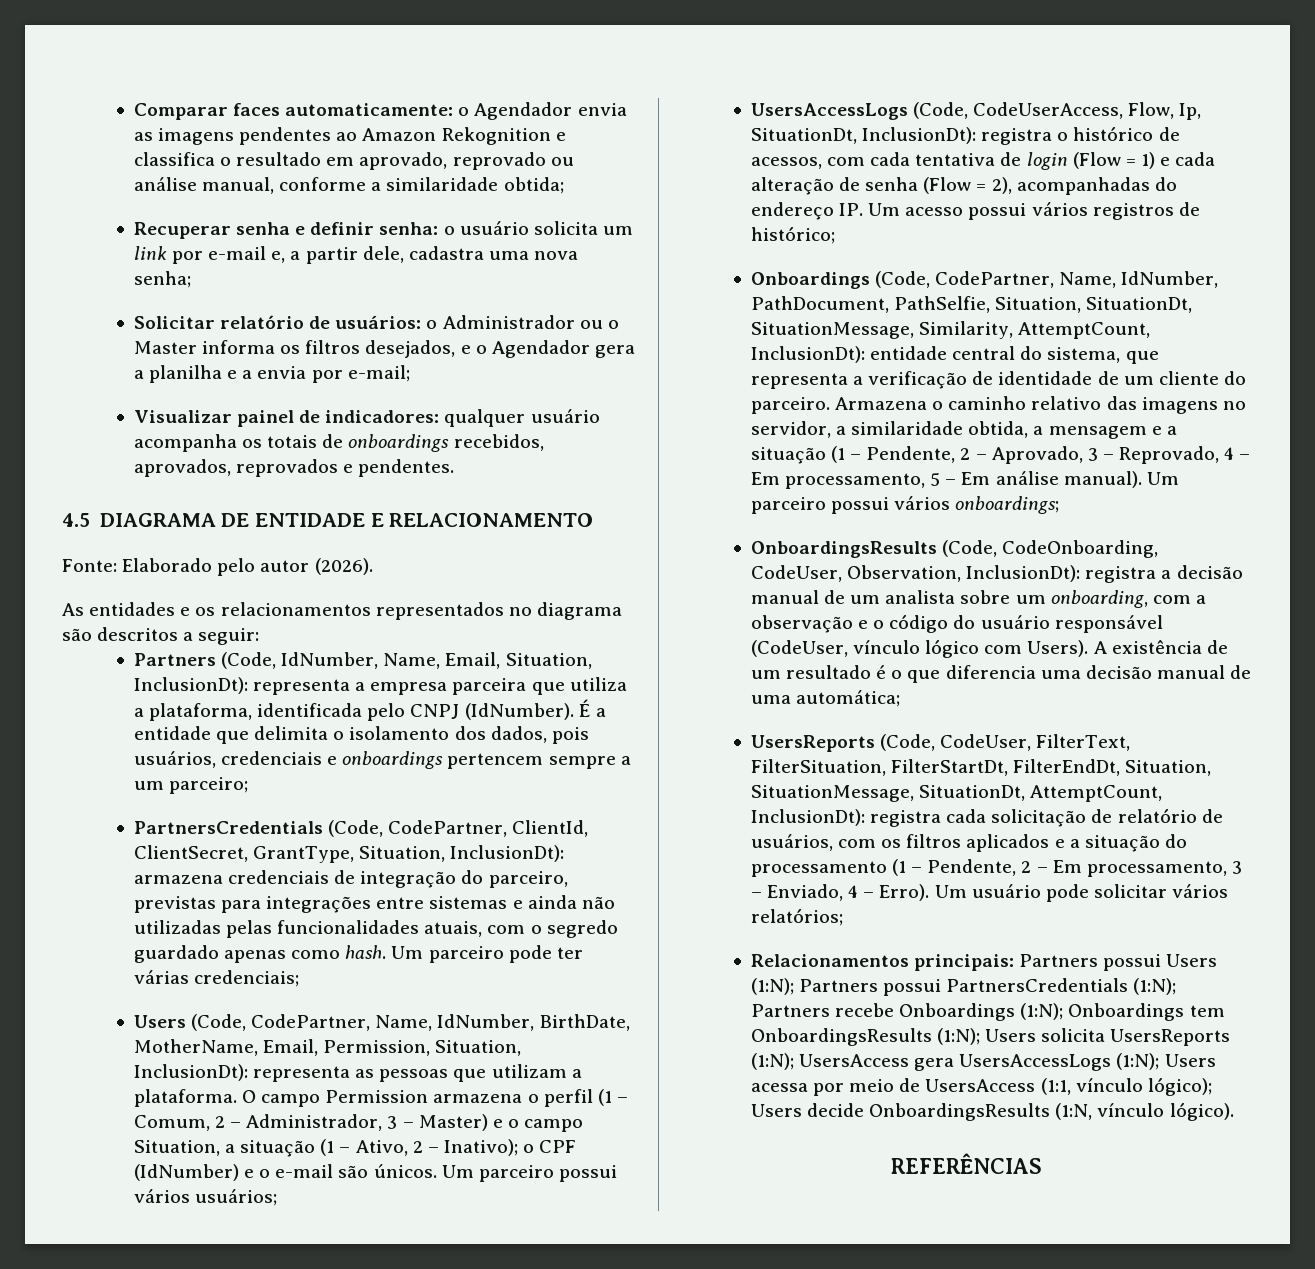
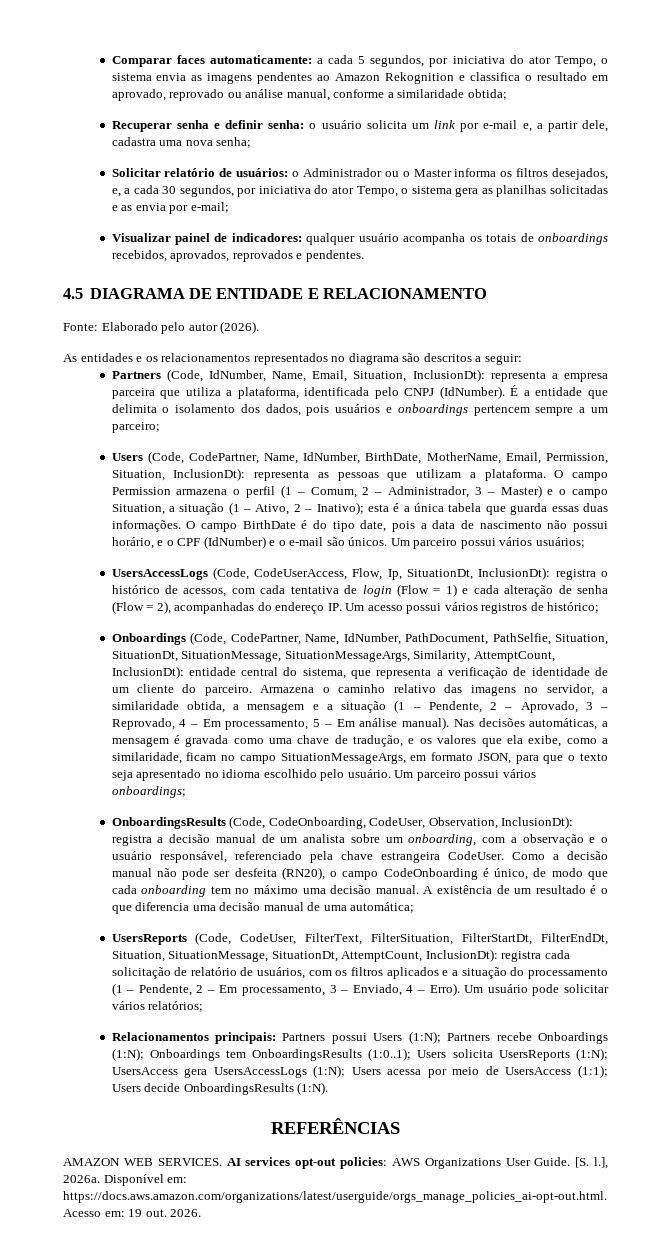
[458,102,573,120] o Agendador -> [316,55,608,67] [111,73,152,81] a cada 5 segundos, por iniciativa do ator Tempo, o sistema
[460,340,635,358] [133,365,253,383] e o Agendador gera a planilha e a -> [111,185,608,197] [111,205,133,211] e, a cada 30 segundos, por iniciativa do ator Tempo, o sistema gera as planilhas solicitadas e as
[133,751,323,768] usuários, credenciais -> [335,404,381,413] usuários
[133,820,589,837] [133,845,565,863] [133,870,568,888] [133,895,615,913] [133,920,618,938] [133,945,583,963] [133,970,300,987] // PartnersCredentials (Code, CodePartner, ClientId, ClientSecret, GrantType, Situation, InclusionDt): armazena credenciais de integração do parceiro, previstas para integrações entre sistemas e ainda não utilizadas pelas funcionalidades atuais, com o segredo guardado apenas como hash. Um parceiro pode ter várias credenciais; -> (160, 427) none
(518, 1147) none -> [367,503,609,515] [111,520,608,532] [111,537,164,549] esta é a única tabela que guarda essas duas informações. O campo BirthDate é do tipo date, pois a data de nascimento não possui horário, e
(914, 330) none -> [284,651,410,662] SituationMessageArgs,
(1142, 479) none -> [453,718,608,730] [111,735,608,747] [111,752,608,764] [111,769,391,781] Nas decisões automáticas, a mensagem é gravada como uma chave de tradução, e os valores que ela exibe, como a similaridade, ficam no campo SituationMessageArgs, em formato JSON, para que o texto seja apresentado no idioma escolhido pelo usuário.
[889,614,1163,633] [750,639,1089,658] código do usuário responsável (CodeUser, vínculo lógico com Users). -> [111,851,608,863] [111,867,608,880] [111,885,419,897] usuário responsável, referenciado pela chave estrangeira CodeUser. Como a decisão manual não pode ser desfeita (RN20), o campo CodeOnboarding é único, de modo que cada onboarding tem no máximo uma decisão manual.
[883,978,1177,996] [750,1004,830,1017] possui PartnersCredentials (1:N); Partners -> (491, 1037) none
[937,1028,981,1045] (1:N); -> [368,1048,412,1061] (1:0..1);
[1040,1077,1212,1096] [750,1102,1234,1121] [890,1153,1042,1174] (1:1, vínculo lógico); Users decide OnboardingsResults (1:N, vínculo lógico). // REFERÊNCIAS -> [577,1065,608,1078] [111,1082,329,1095] [271,1118,400,1134] [63,1157,608,1169] [63,1174,188,1186] [63,1191,607,1203] [63,1209,202,1217] (1:1); Users decide OnboardingsResults (1:N). // REFERÊNCIAS // AMAZON WEB SERVICES. AI services opt-out policies: AWS Organizations User Guide. [S. l.], 2026a. Disponível em: https://docs.aws.amazon.com/organizations/latest/userguide/orgs_manage_policies_ai-opt-out.html. Acesso em: 19 out. 2026.

